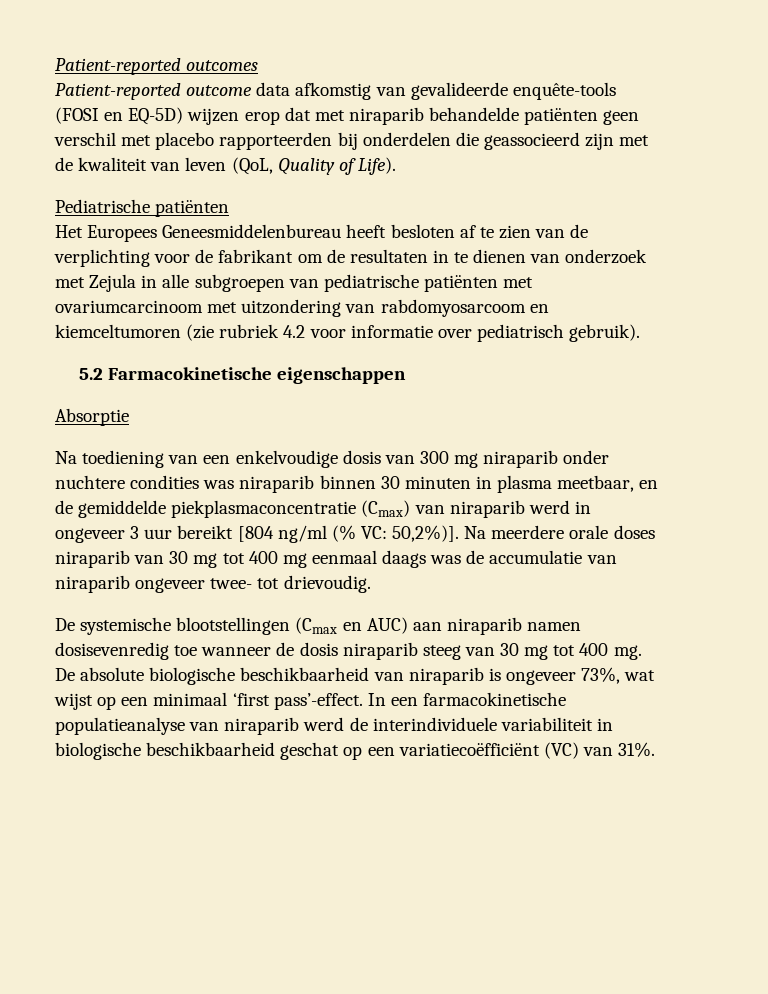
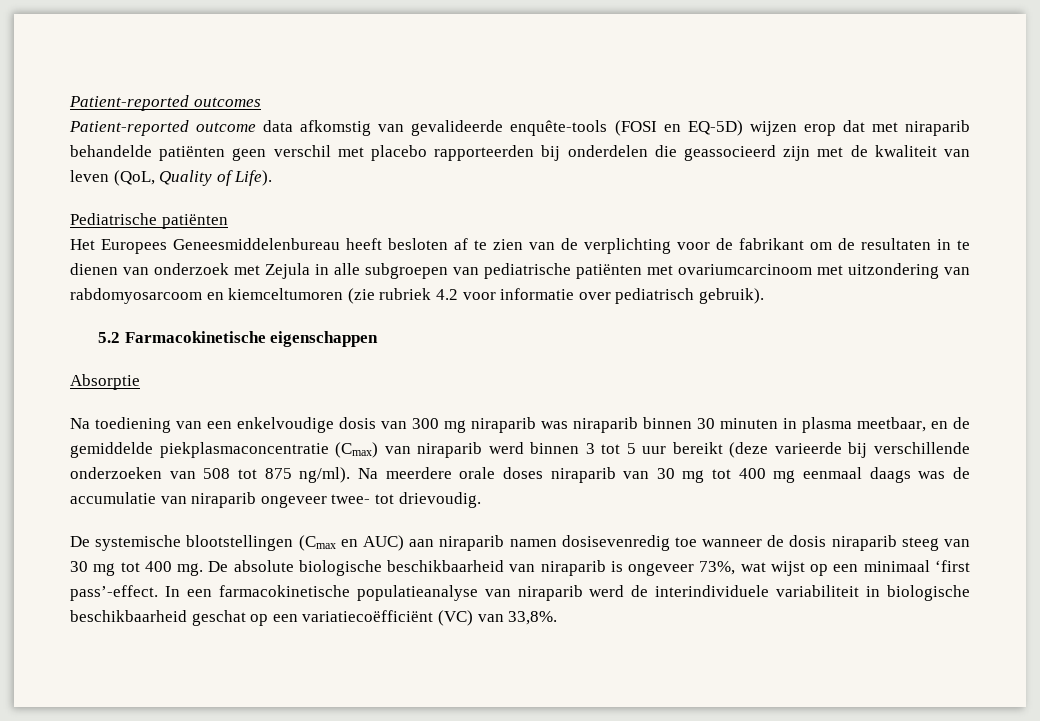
[563,450,610,464] [55,475,200,489] onder nuchtere condities -> (536, 425) none
[574,501,591,514] [55,525,460,543] in ongeveer 3 uur bereikt [804 ng/ml (% VC: 50,2%)]. -> [530,442,970,458] [70,467,351,483] binnen 3 tot 5 uur bereikt (deze varieerde bij verschillende onderzoeken van 508 tot 875 ng/ml).
[618,742,656,757] 31%. -> [508,611,558,625] 33,8%.

